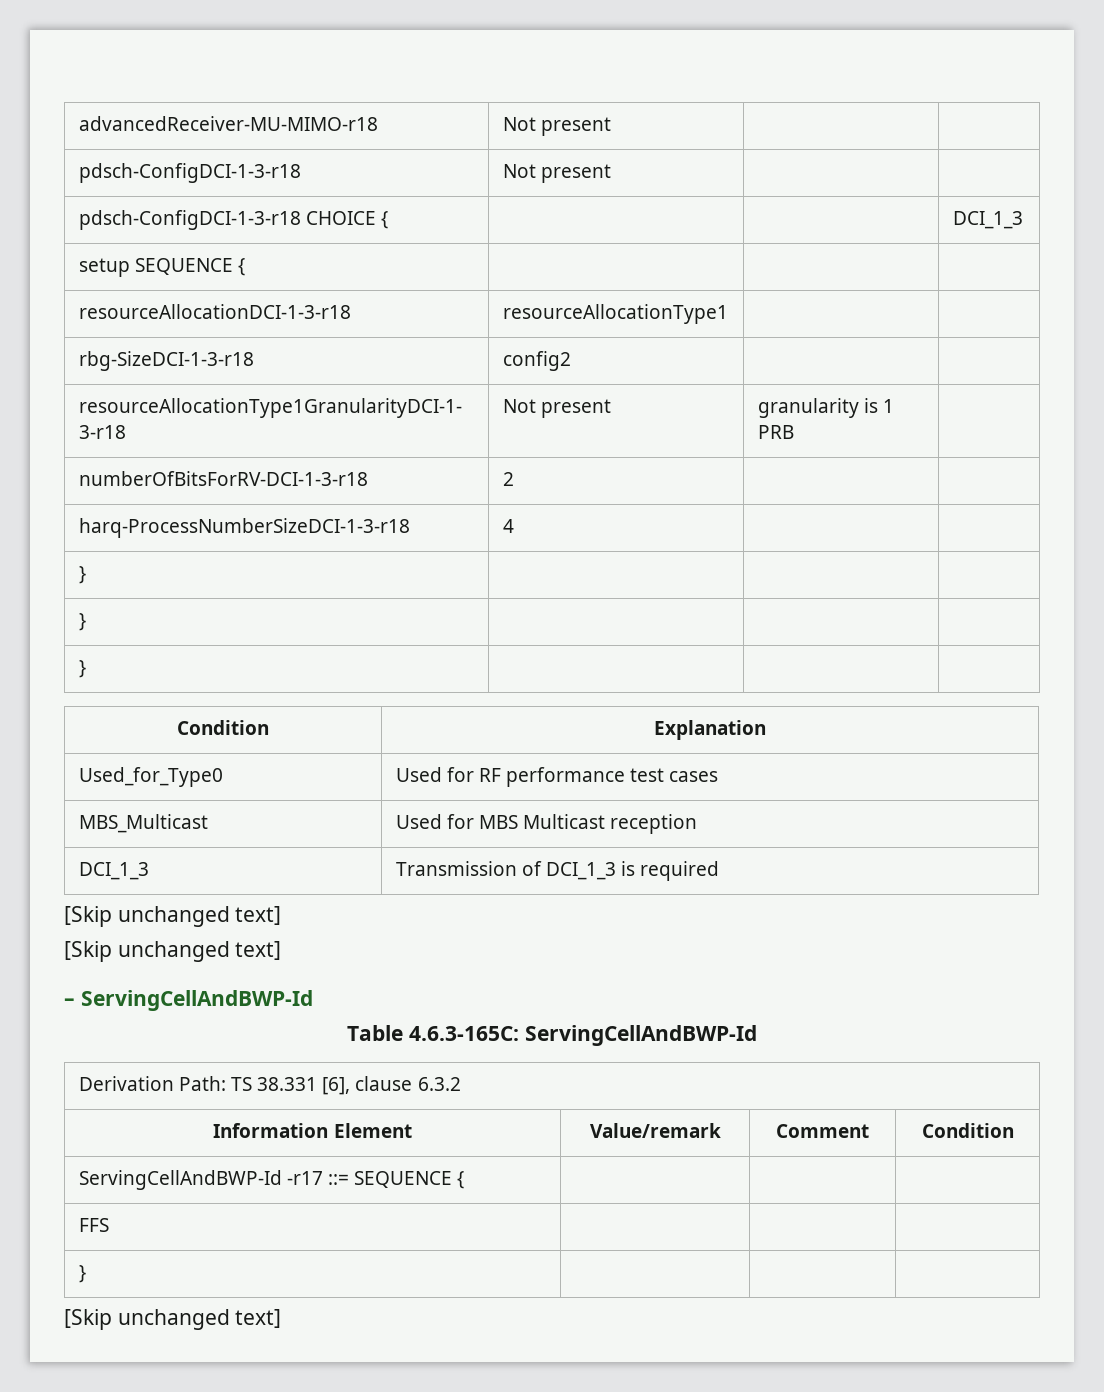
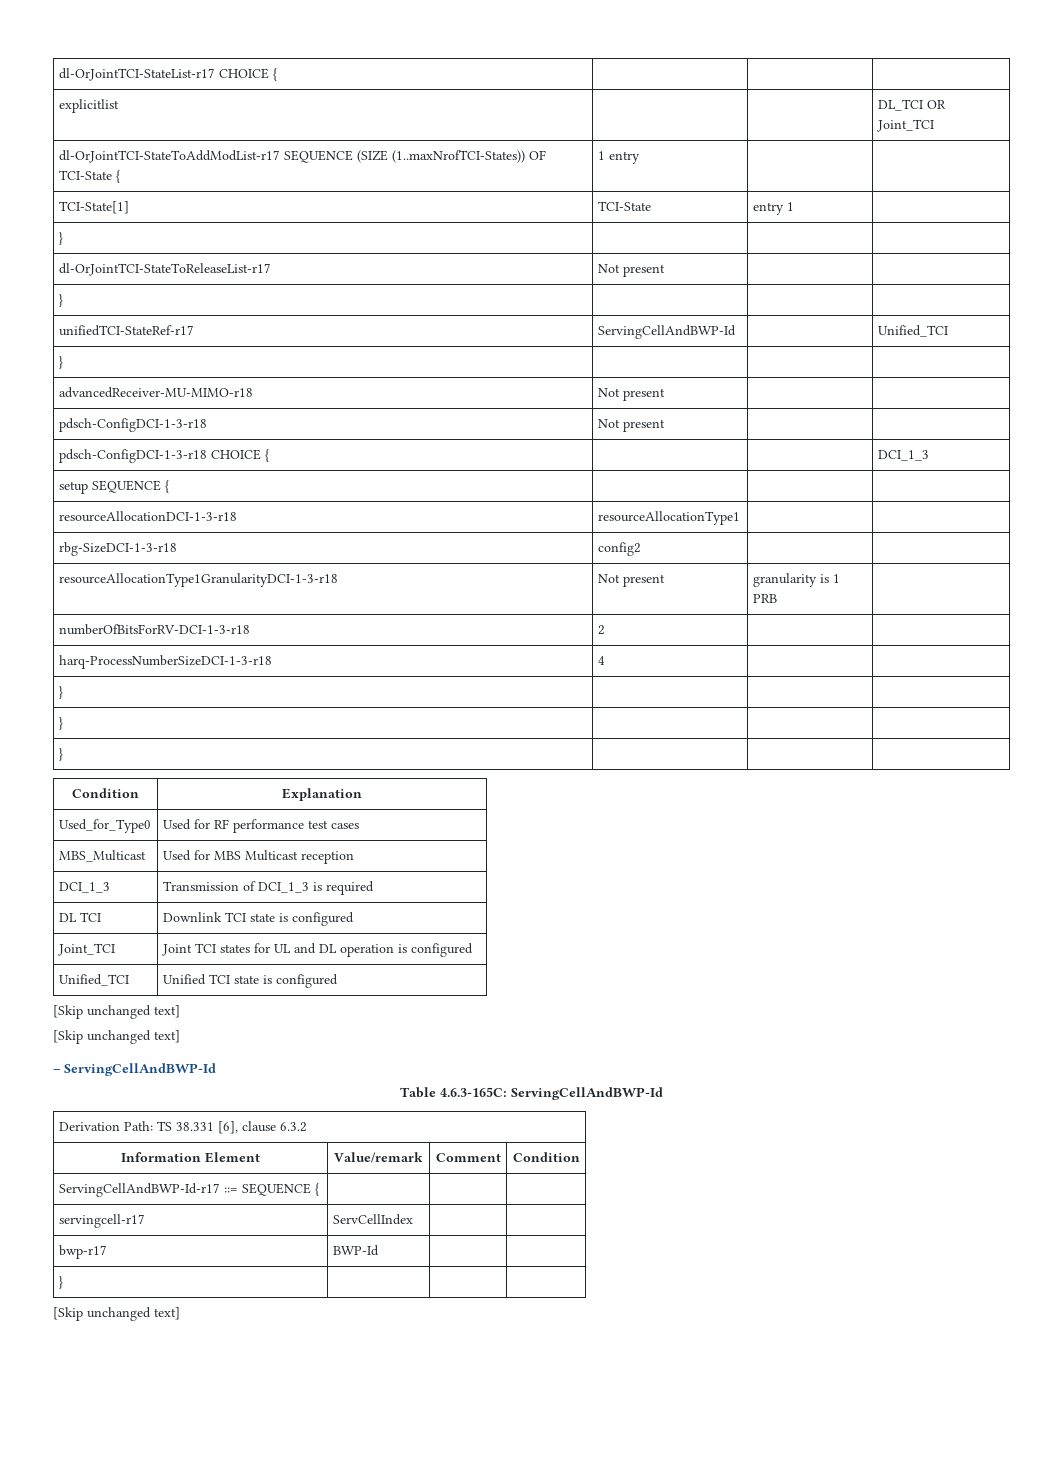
(78, 123) none -> [58,68,277,81] [58,99,119,113] [877,99,946,111] [876,119,934,132] [58,150,546,163] [58,170,120,183] [597,151,640,164] [58,201,129,214] [597,201,651,211] [752,202,794,215] [58,232,63,245] [58,263,271,276] [597,264,665,277] [58,294,63,307] [58,325,194,336] [597,325,736,339] [877,325,948,337] [58,356,63,369] dl-OrJointTCI-StateList-r17 CHOICE { | | | // explicitlist | | | DL_TCI OR Joint_TCI // dl-OrJointTCI-StateToAddModList-r17 SEQUENCE (SIZE (1..maxNrofTCI-States)) OF TCI-State { | 1 entry | | // TCI-State[1] | TCI-State | entry 1 | // } | | | // dl-OrJointTCI-StateToReleaseList-r17 | Not present | | // } | | | // unifiedTCI-StateRef-r17 | ServingCellAndBWP-Id | | Unified_TCI // } | | | //
(720, 871) none -> [58,912,101,922] [162,912,354,926] [57,943,115,956] [161,943,473,957] [58,974,129,986] [162,974,338,988] // DL TCI | Downlink TCI state is configured // Joint_TCI | Joint TCI states for UL and DL operation is configured // Unified_TCI | Unified TCI state is configured
[78,1170,323,1190] ServingCellAndBWP-Id -r17 -> [58,1183,220,1197] ServingCellAndBWP-Id-r17
[78,1218,109,1232] FFS | -> [58,1214,145,1228] [332,1214,413,1225] [58,1245,107,1259] [332,1245,379,1256] servingcell-r17 | ServCellIndex | | // bwp-r17 | BWP-Id

